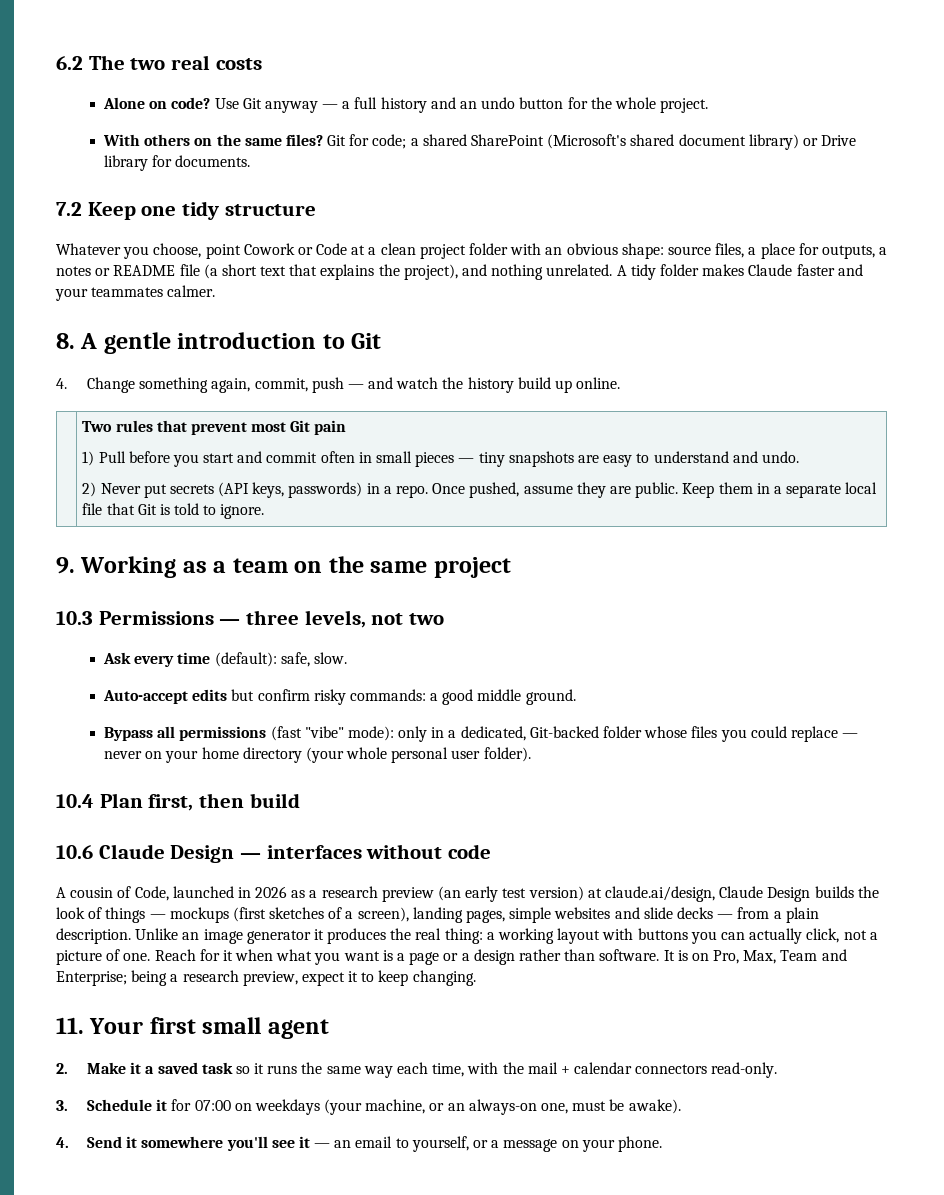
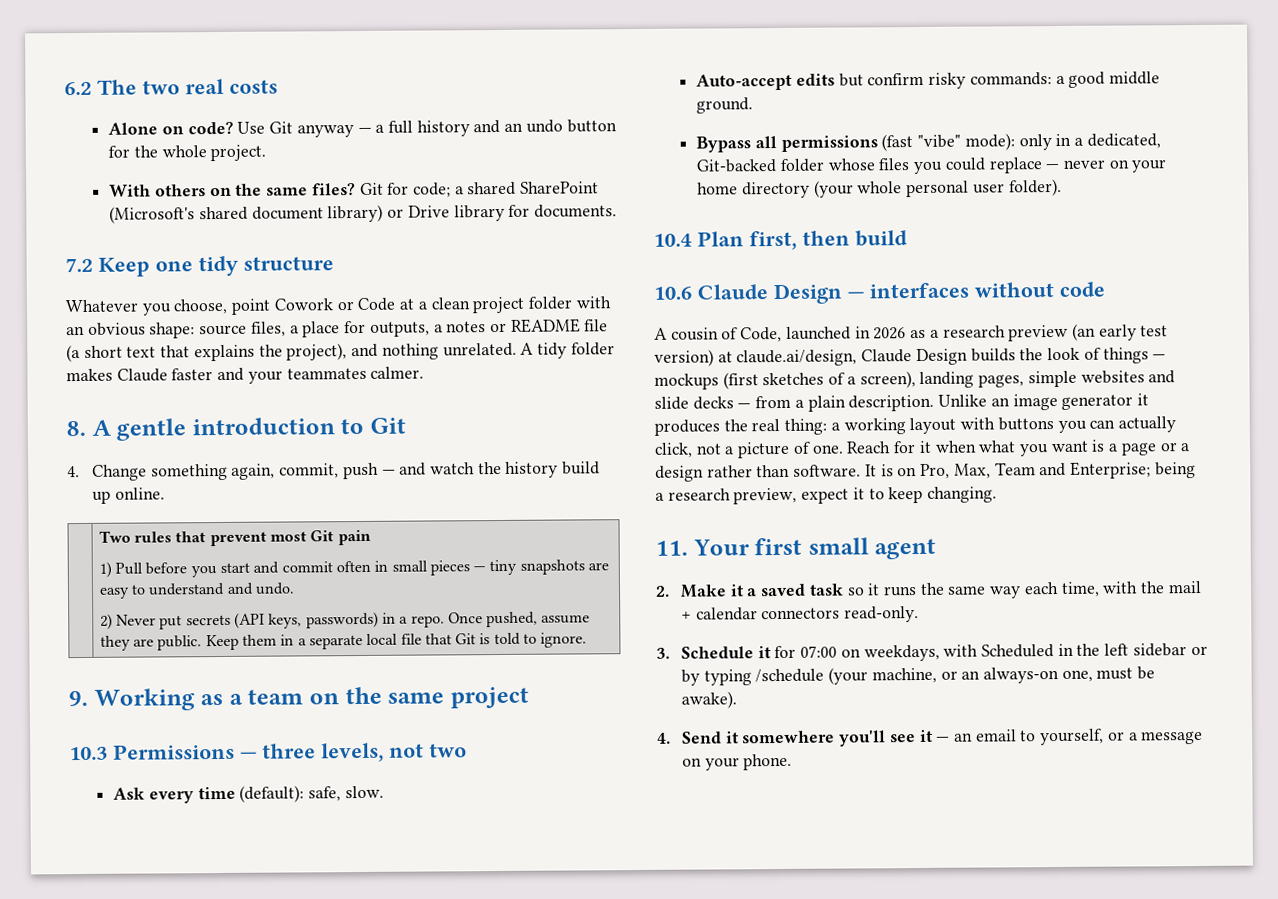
[254,1099,320,1115] weekdays -> [863,643,1208,662] [680,668,825,686] weekdays, with Scheduled in the left sidebar or by typing /schedule

